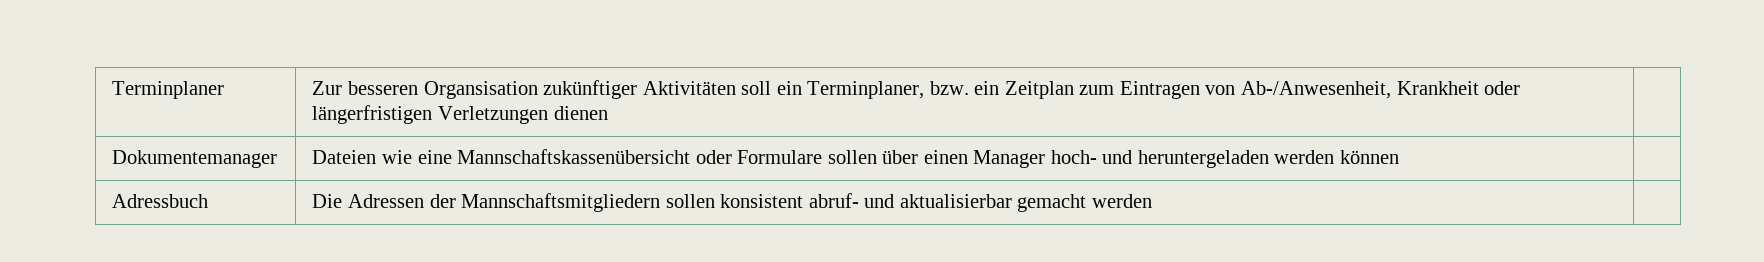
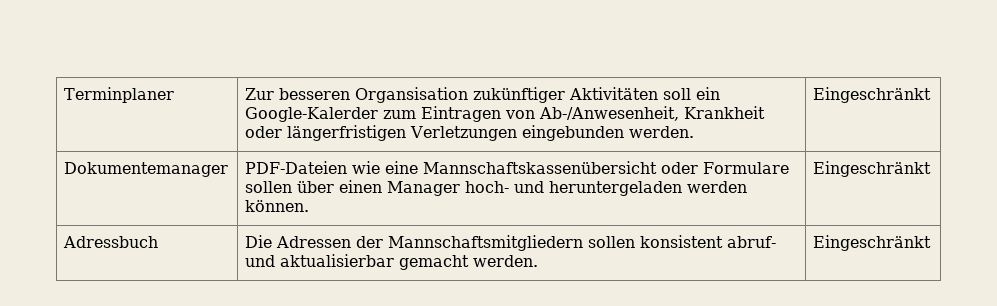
[807,81,1074,99] Terminplaner, bzw. ein Zeitplan -> [245,107,379,122] Google-Kalerder
[553,106,608,120] dienen | -> [522,125,695,141] [813,87,932,103] eingebunden werden. | Eingeschränkt
[312,150,377,164] Dateien -> [245,161,348,174] PDF-Dateien
[1339,150,1399,164] können | -> [245,200,310,212] [813,161,932,177] können. | Eingeschränkt
[1091,194,1152,208] werden | -> [473,255,539,267] [813,235,932,251] werden. | Eingeschränkt

